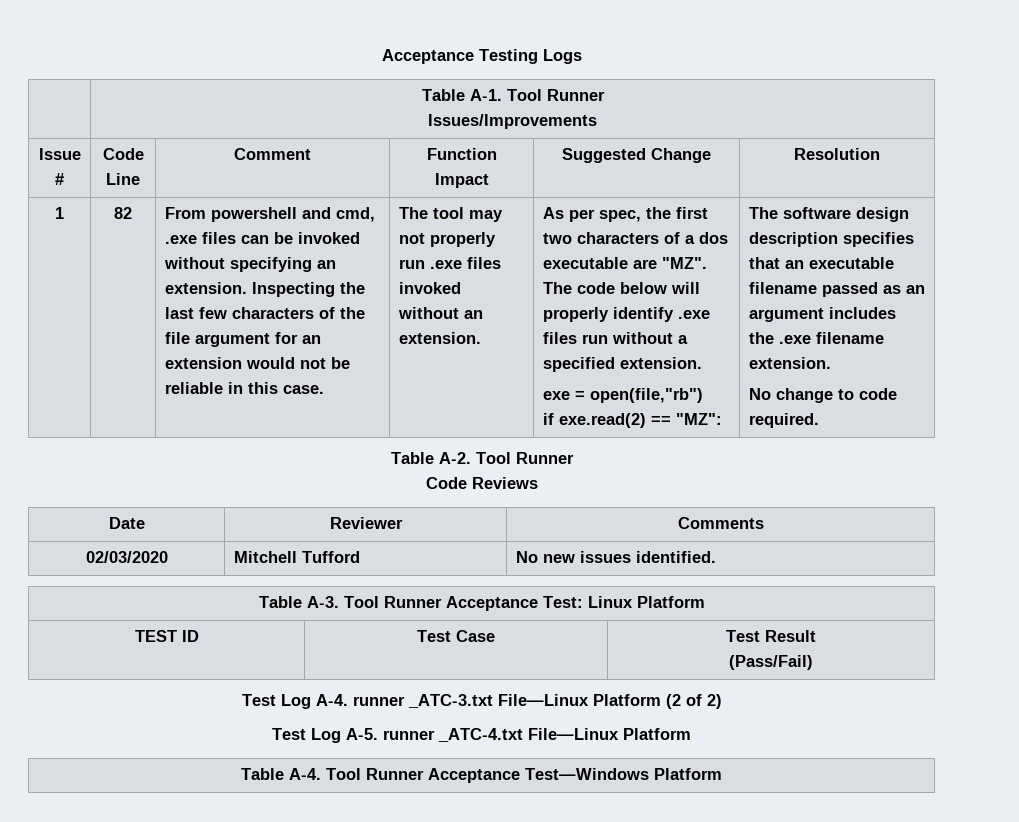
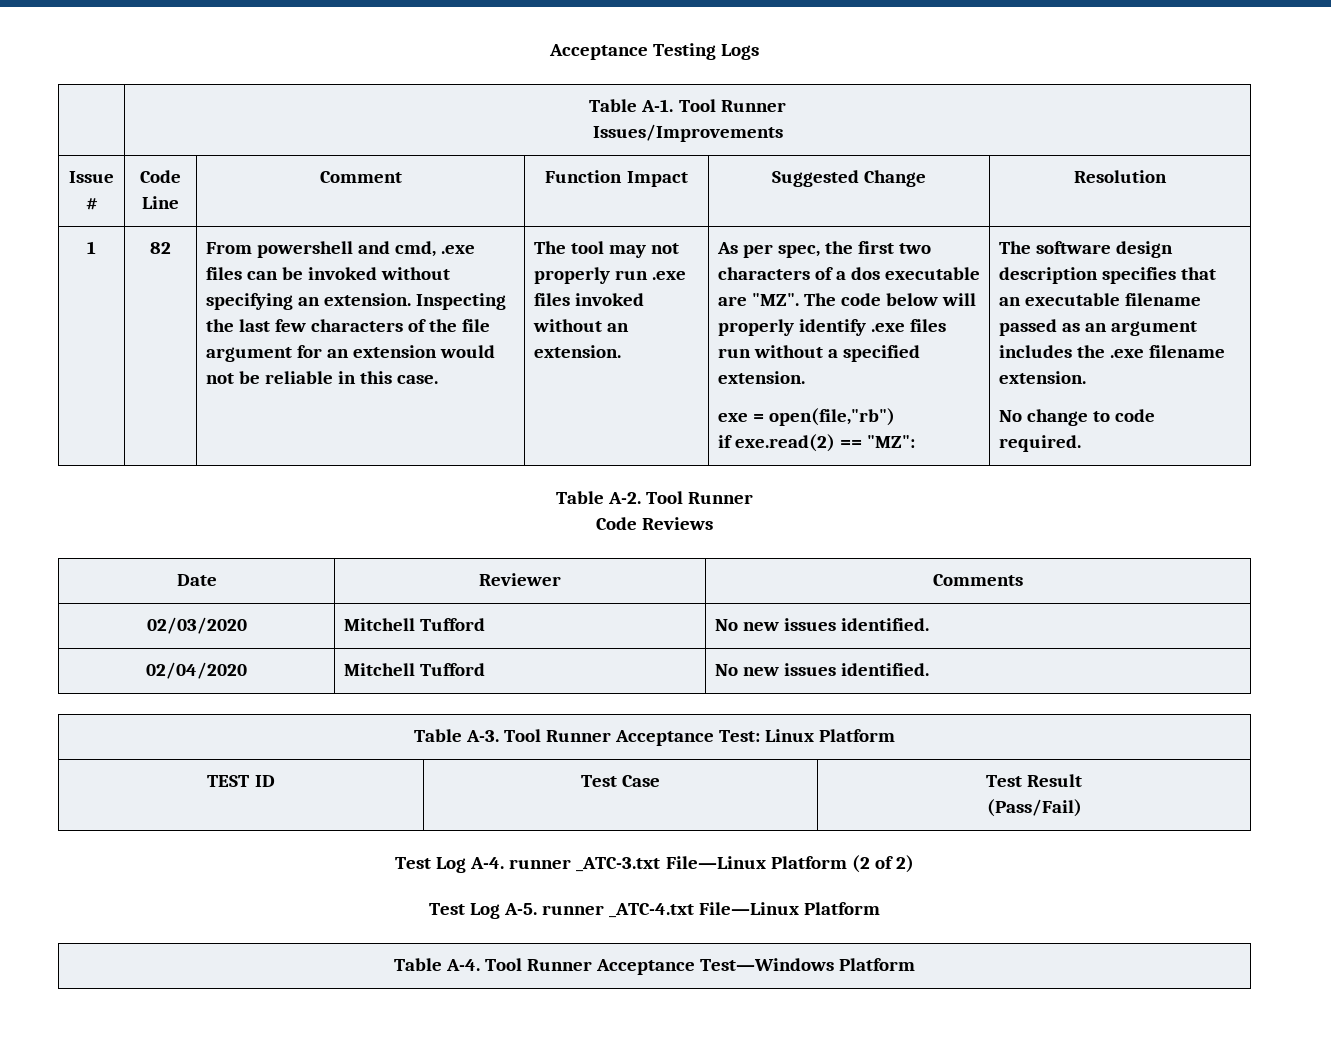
(716, 557) none -> [146,662,247,679] [343,663,485,676] [714,663,930,676] // 02/04/2020 | Mitchell Tufford | No new issues identified.

